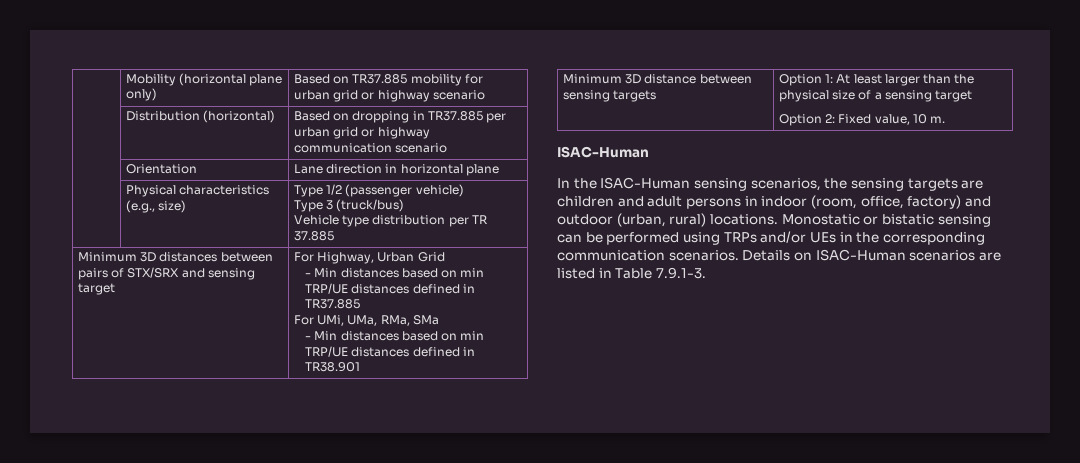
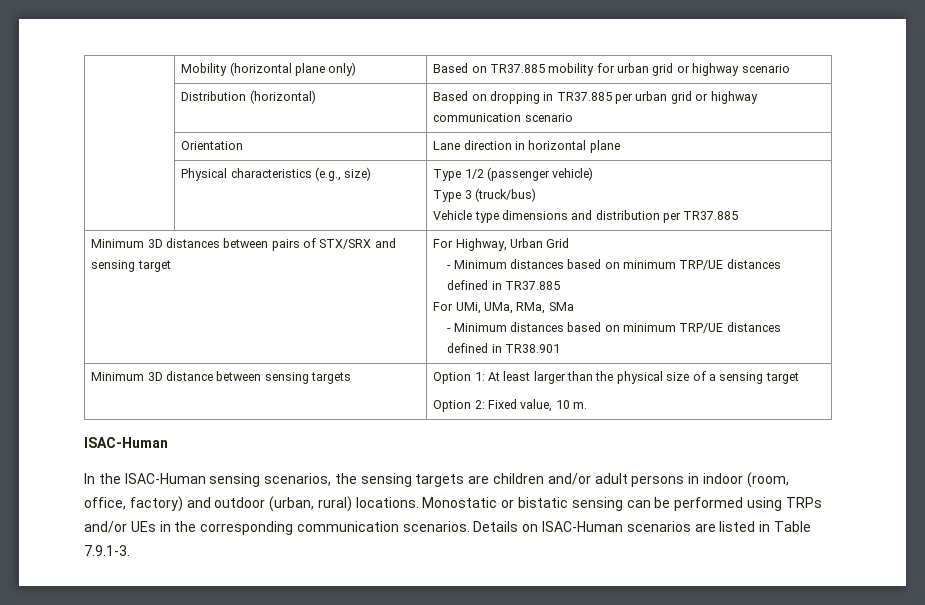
[372,215,488,227] [293,231,334,241] distribution per TR 37.885 -> [501,210,739,223] dimensions and distribution per TR37.885
[314,268,485,278] Min distances based on min -> [453,259,677,269] Minimum distances based on minimum
[314,331,485,341] Min distances based on min -> [453,322,677,332] Minimum distances based on minimum
[617,196,644,207] and -> [547,473,591,485] and/or

